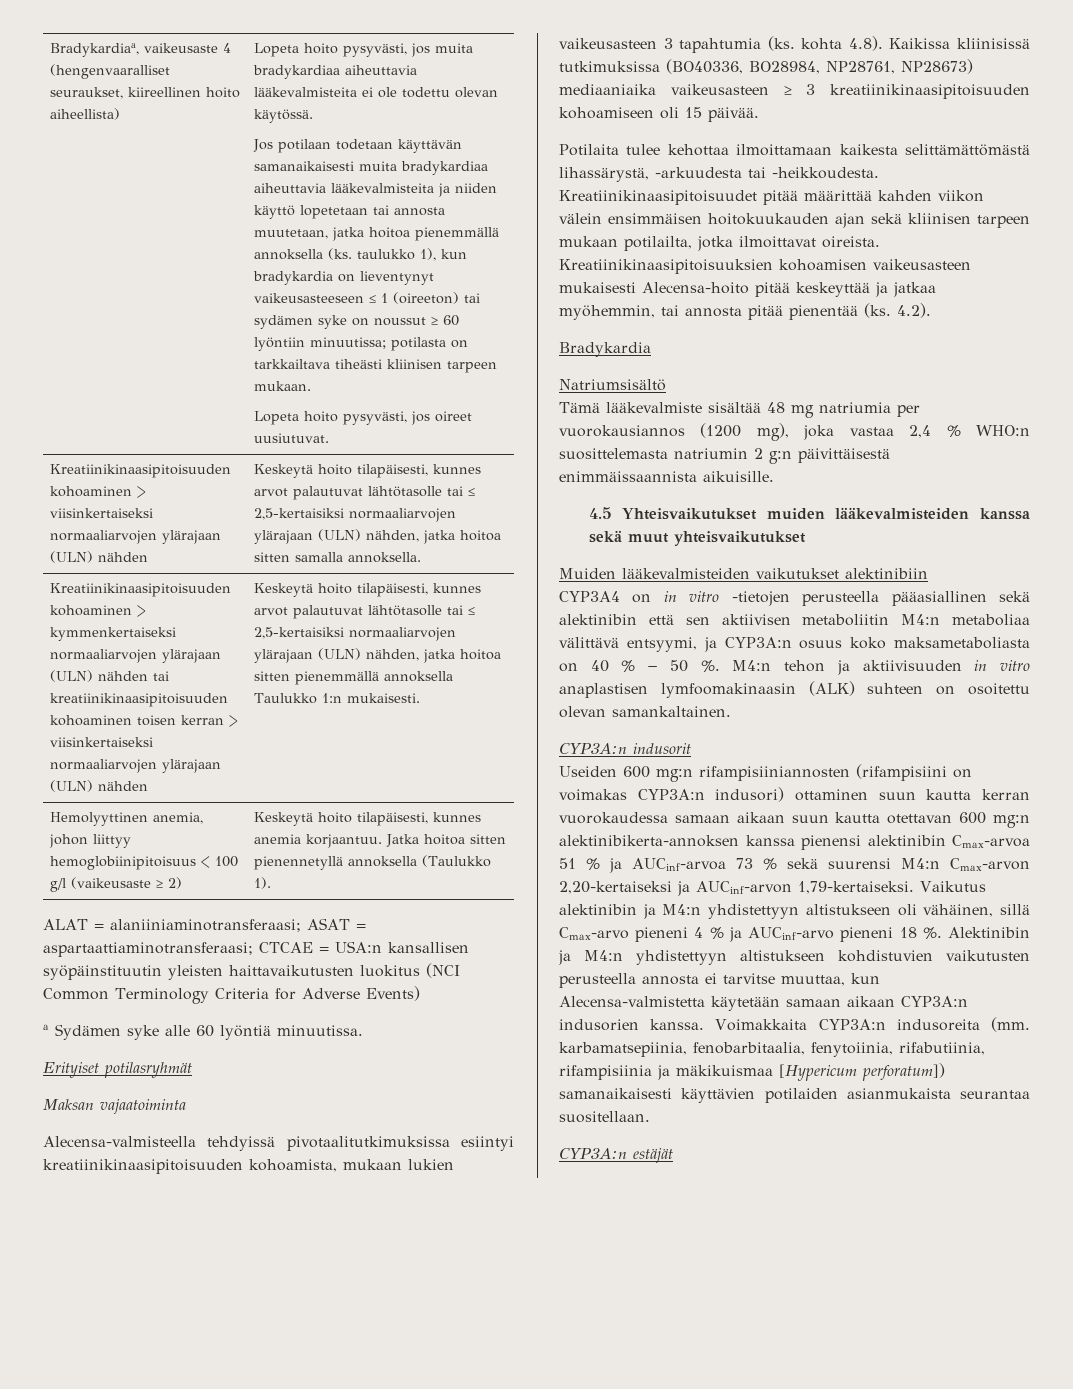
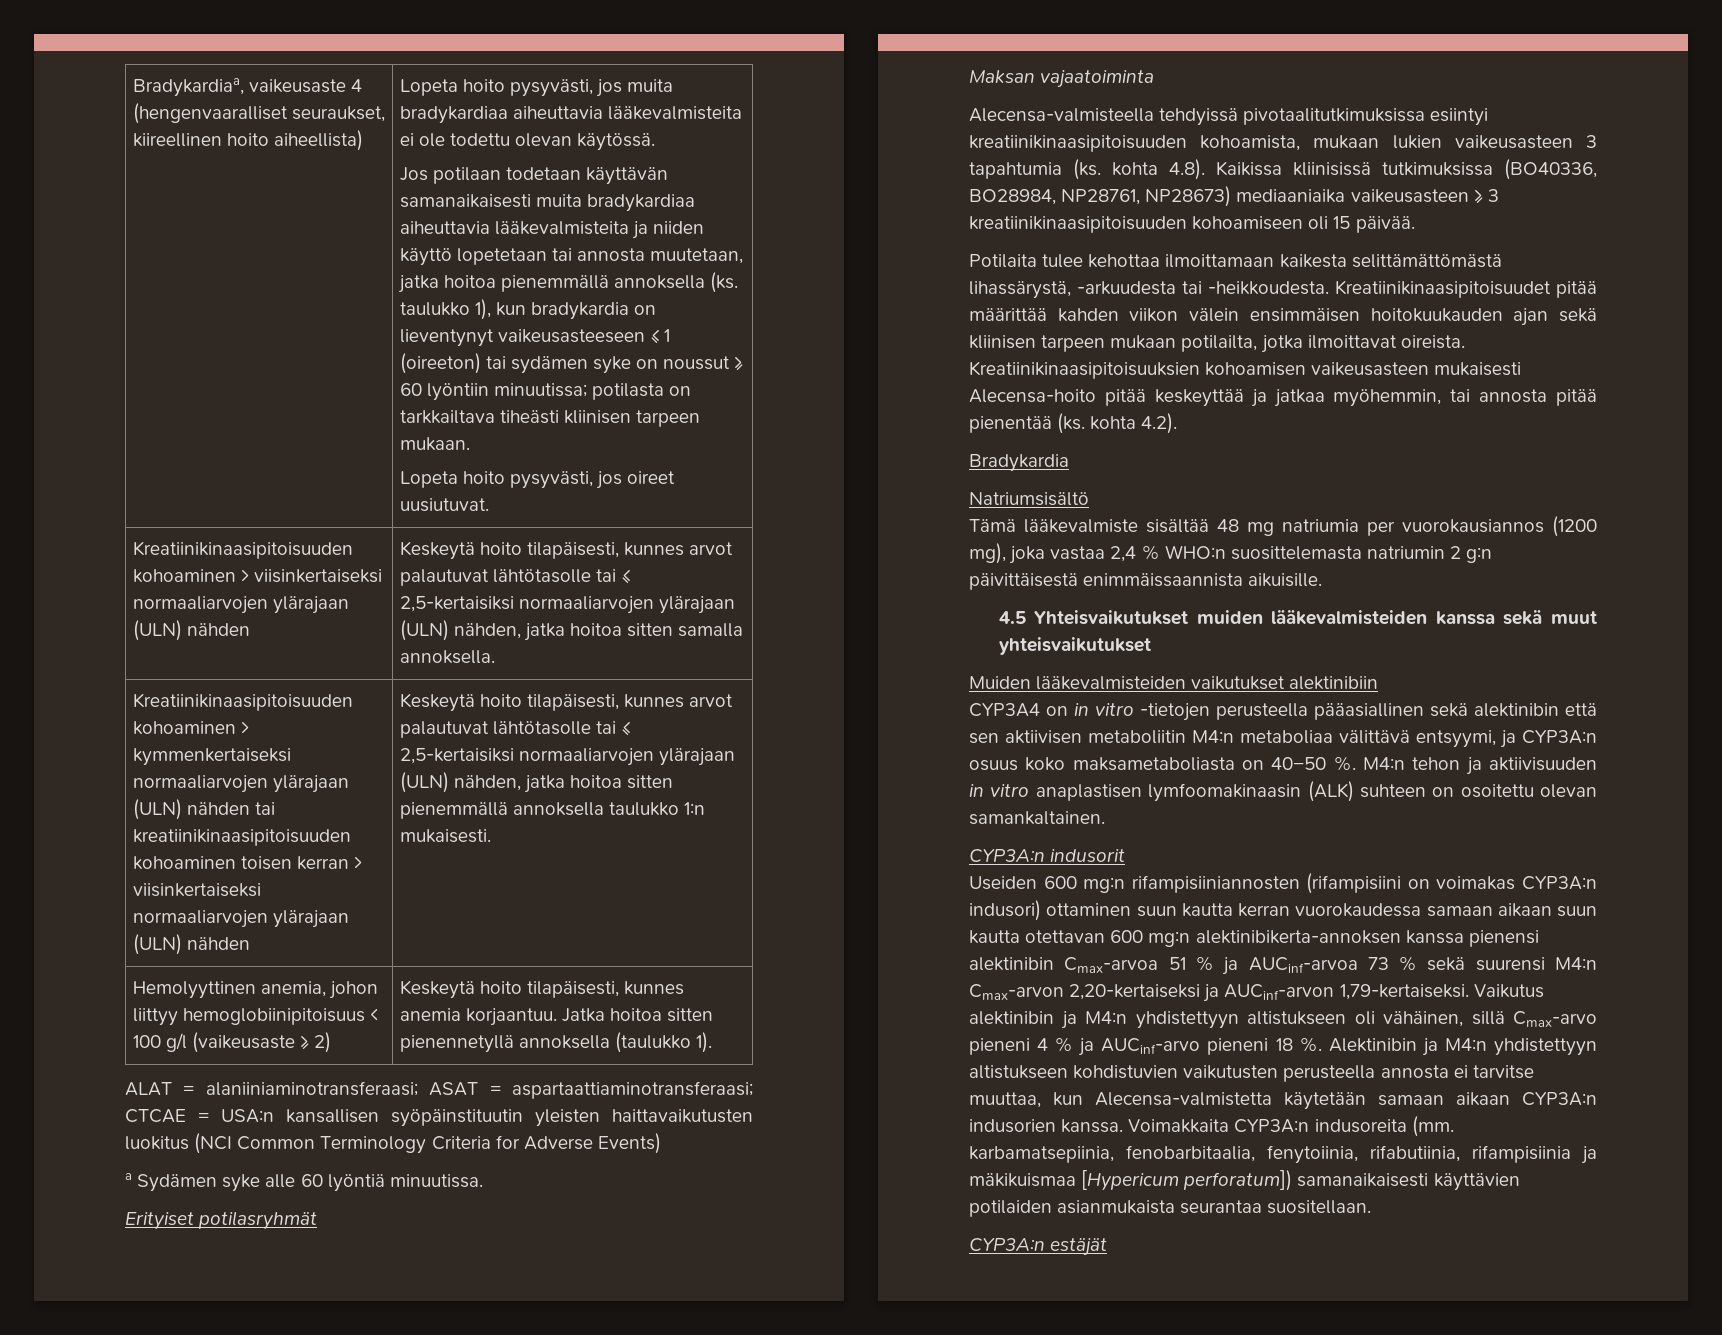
[253,693,317,704] Taulukko -> [608,802,679,816] taulukko
[421,855,491,867] (Taulukko -> [614,1032,691,1053] (taulukko
(891, 310) none -> [1090,416,1137,430] kohta
[590,660,688,672] 40 % − 50 -> [1271,757,1327,770] 40−50

